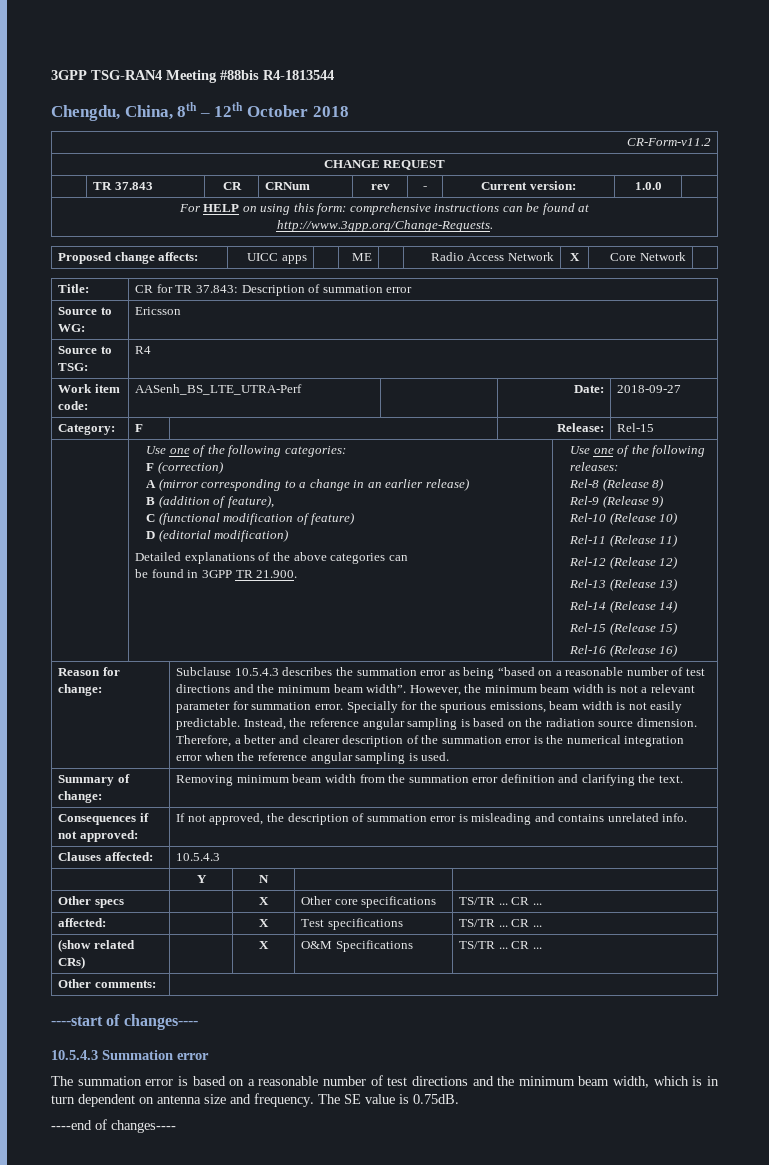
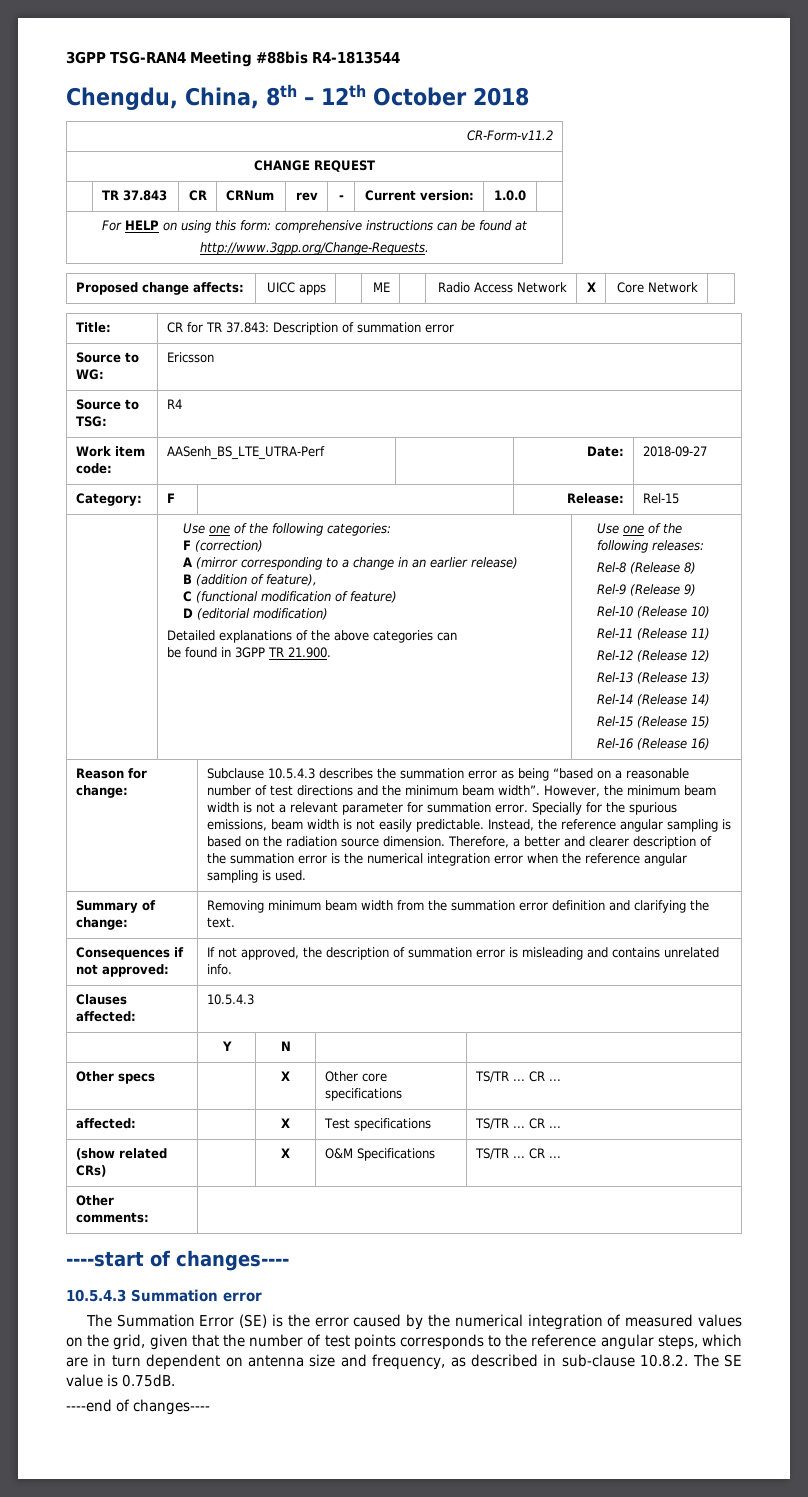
[77,1075,703,1088] summation error is based on a reasonable number of test directions and the minimum beam width, which is -> [116,1314,743,1330] [66,1334,742,1350] [66,1357,88,1367] Summation Error (SE) is the error caused by the numerical integration of measured values on the grid, given that the number of test points corresponds to the reference angular steps, which are
[254,1093,314,1107] frequency. -> [372,1354,689,1370] frequency, as described in sub-clause 10.8.2.

